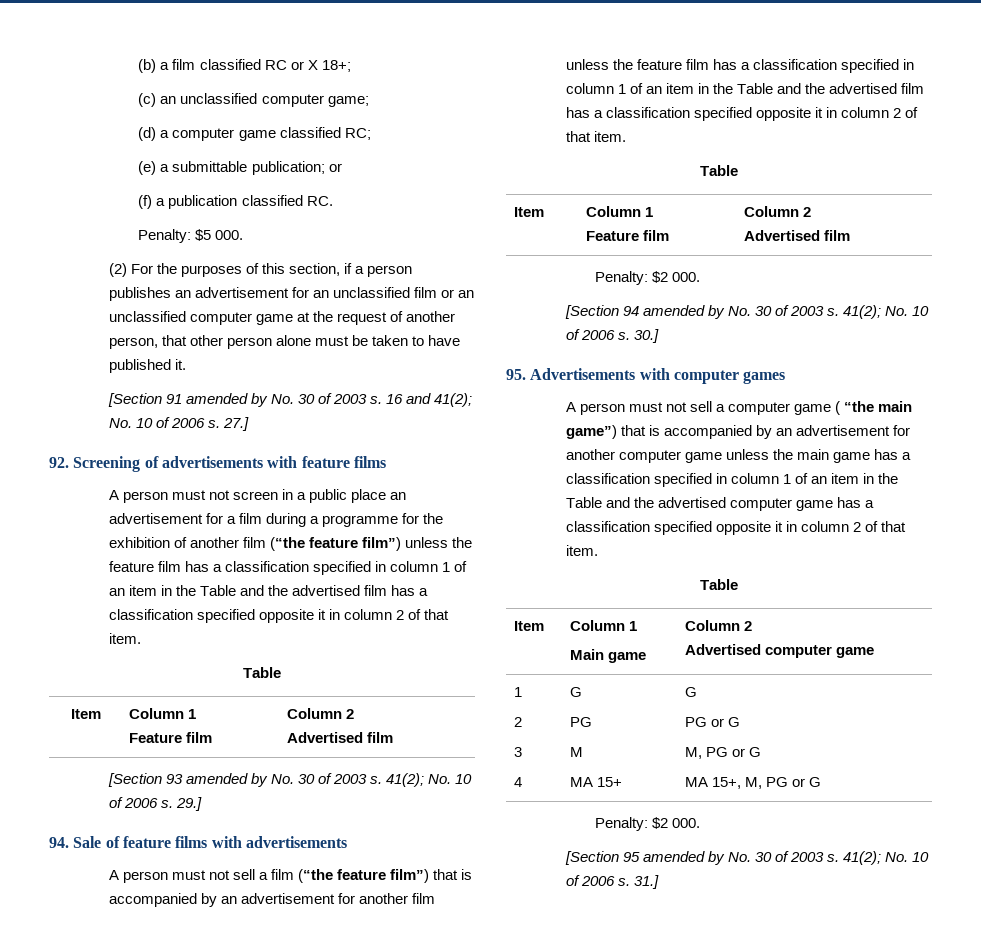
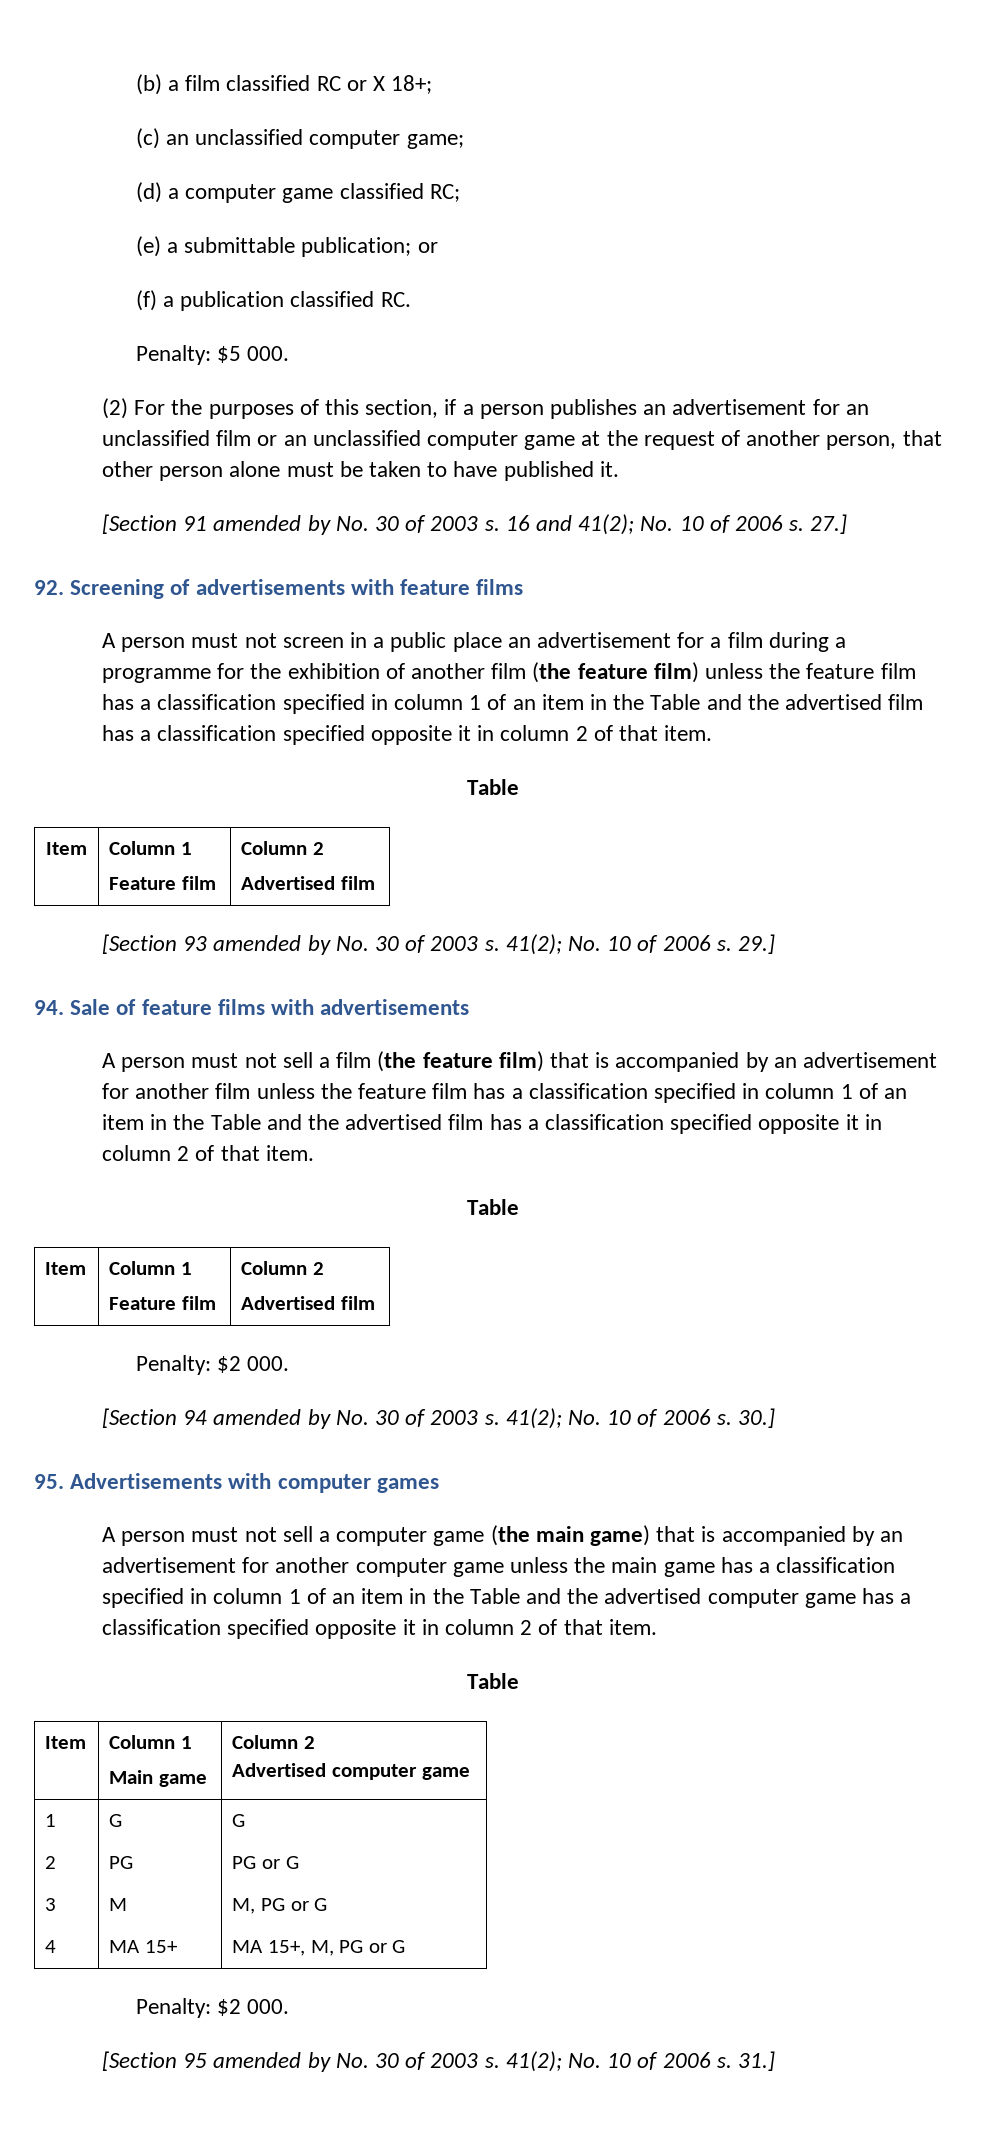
[269,537,401,551] (“the feature film”) -> [532,662,699,683] (the feature film)
[297,869,430,883] (“the feature film”) -> [377,1051,544,1072] (the feature film)
[834,401,913,415] [565,425,617,439] ( “the main game”) -> [490,1525,650,1546] (the main game)

